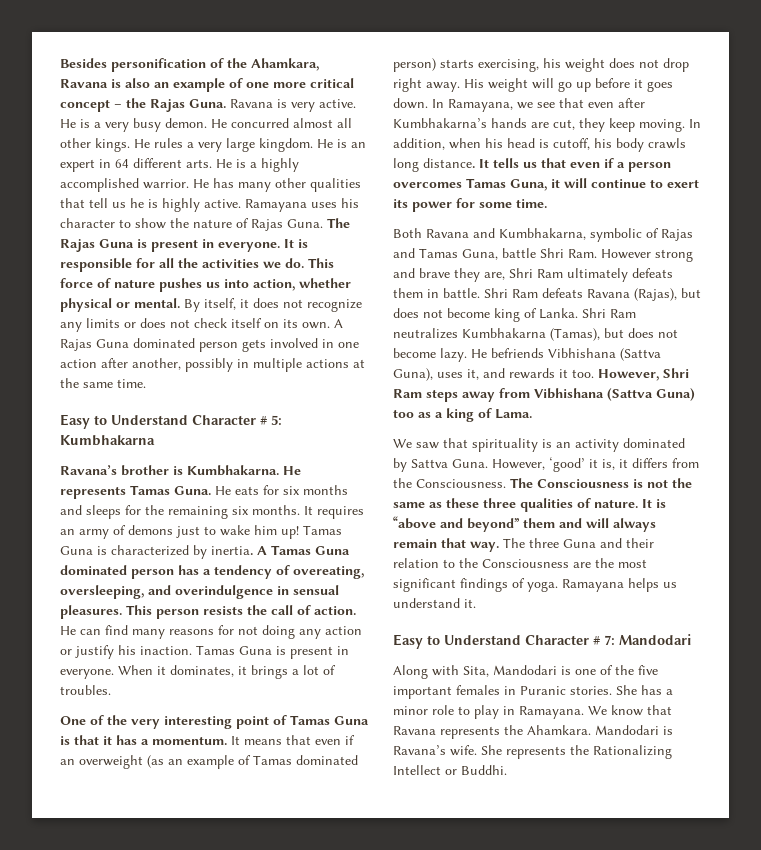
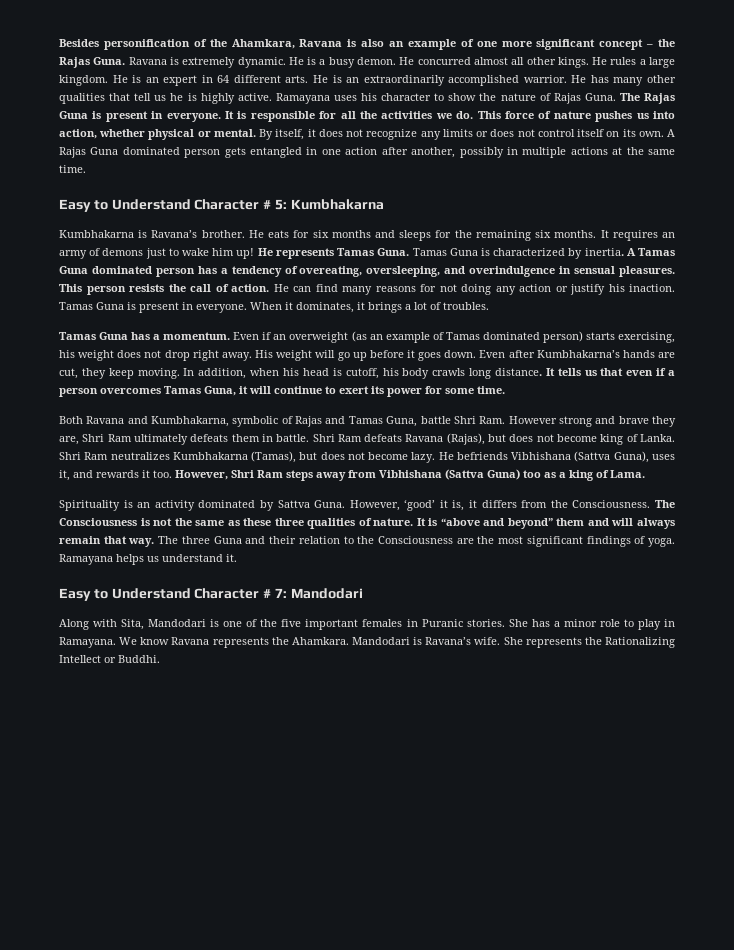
[310,78,354,88] critical -> [536,39,596,50] significant
[291,99,356,112] [60,119,129,132] very active. He is a very -> [182,57,326,68] extremely dynamic. He is a
[198,142,222,152] very -> (646, 62) none
[250,158,299,172] a highly -> [346,75,445,86] an extraordinarily
[194,318,227,328] check -> [537,129,575,137] control
[270,338,318,348] involved -> [250,147,303,158] entangled
[60,465,301,476] [60,485,211,499] Ravana’s brother is Kumbhakarna. He represents Tamas Guna. -> [59,230,245,238] Kumbhakarna is Ravana’s brother.
(299, 532) none -> [257,248,410,259] He represents Tamas Guna.
[60,715,369,729] [60,735,341,745] One of the very interesting point of Tamas Guna is that it has a momentum. It means that even -> [59,332,260,340] Tamas Guna has a momentum. Even
[432,98,614,112] In Ramayana, we see that even -> [479,350,506,358] Even
[393,438,538,452] We saw that spirituality -> [59,500,120,511] Spirituality
[647,705,672,715] that -> (170, 641) none

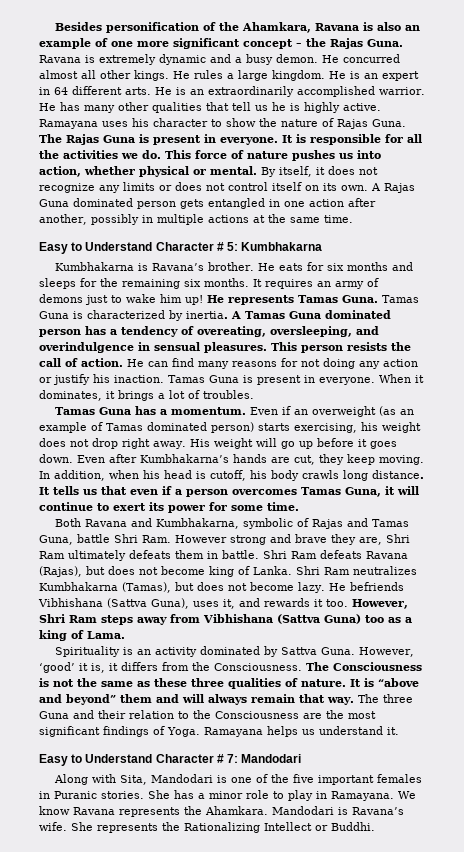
[237,57,317,68] dynamic. He is -> [159,54,231,65] dynamic and
[648,538,675,547] yoga. -> [167,727,200,737] Yoga.

